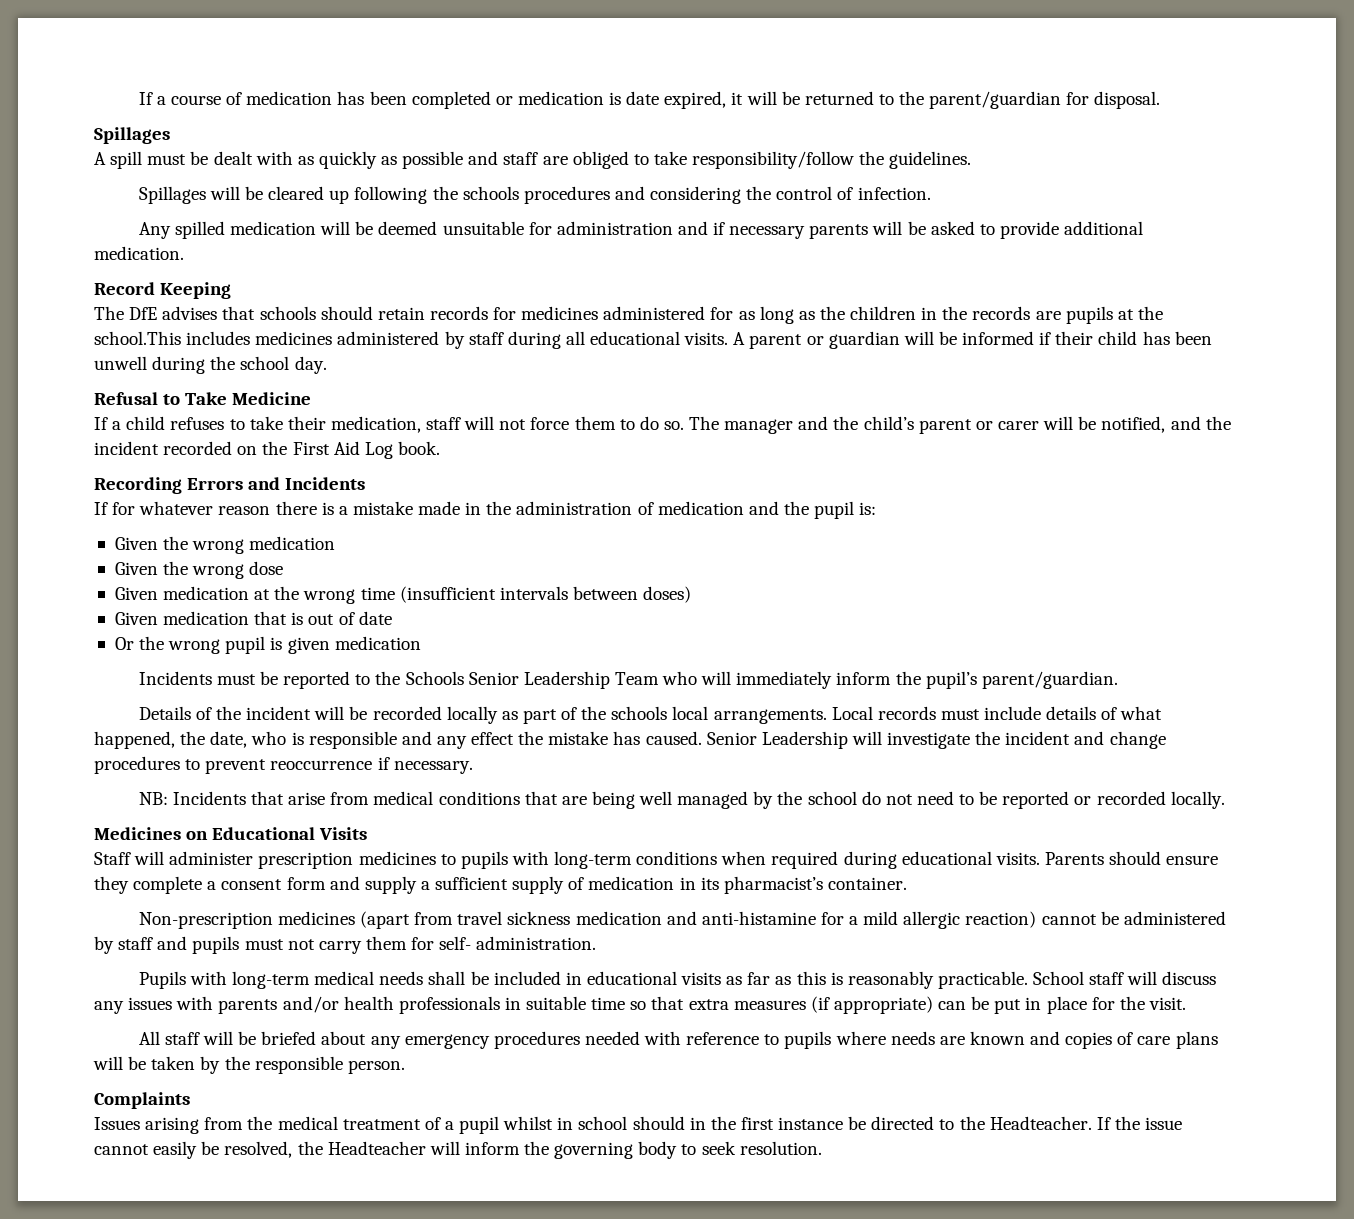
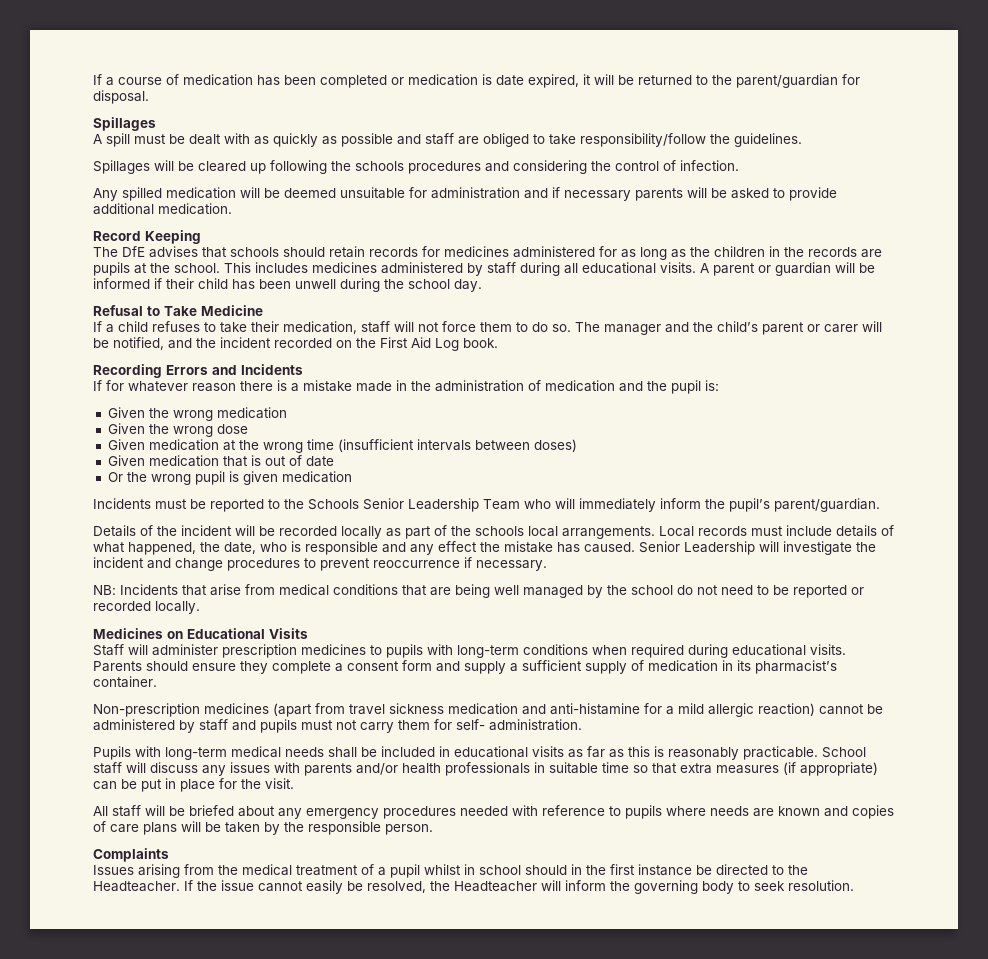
[94,331,181,345] school.This -> [174,262,251,273] school. This

